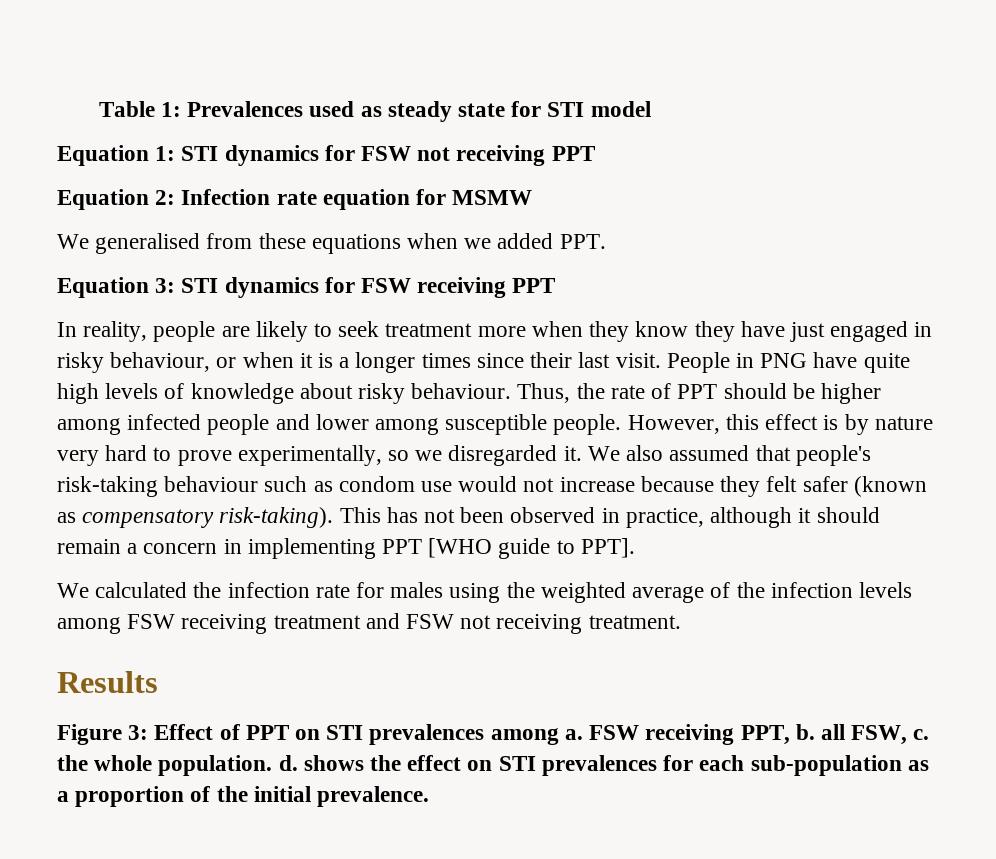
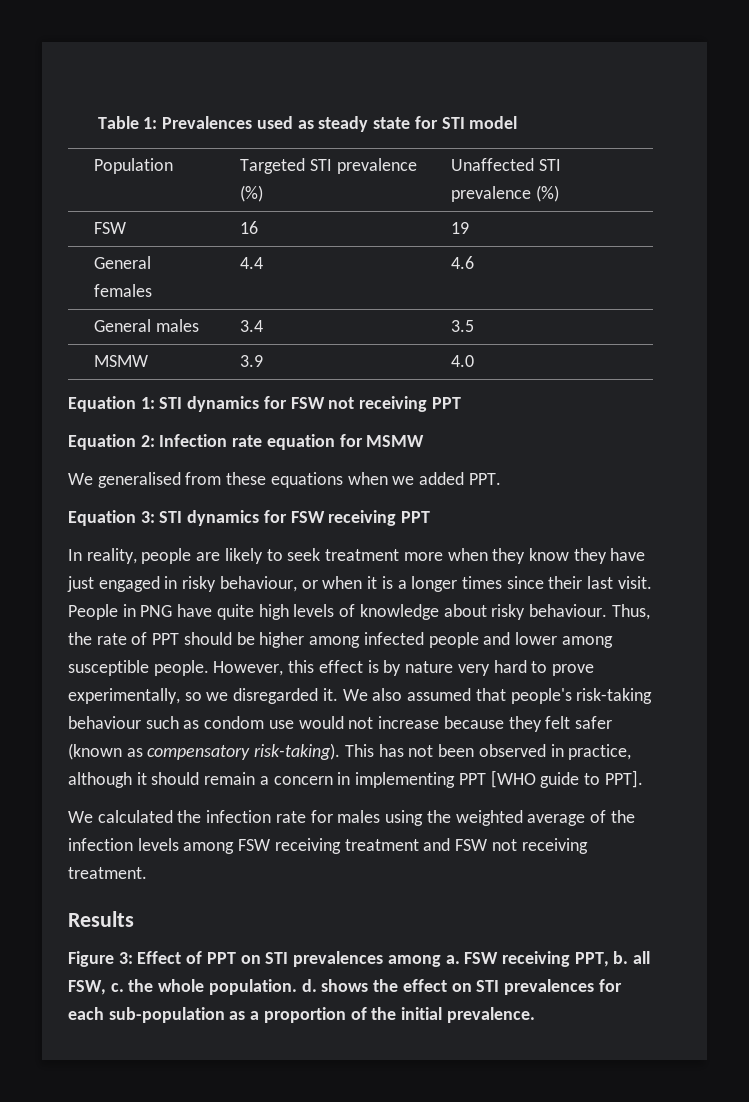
(651, 109) none -> [94,158,174,174] [240,158,417,174] [240,185,264,202] [451,158,561,171] [451,185,559,202] [94,222,127,234] [240,221,259,234] [451,222,470,234] [94,256,152,269] [94,284,153,297] [240,257,264,269] [451,256,475,269] [94,319,199,332] [240,320,264,332] [451,320,475,332] [94,355,149,367] [240,355,264,367] [451,355,475,367] // Population | Targeted STI prevalence (%) | Unaffected STI prevalence (%) // FSW | 16 | 19 // General females | 4.4 | 4.6 // General males | 3.4 | 3.5 // MSMW | 3.9 | 4.0

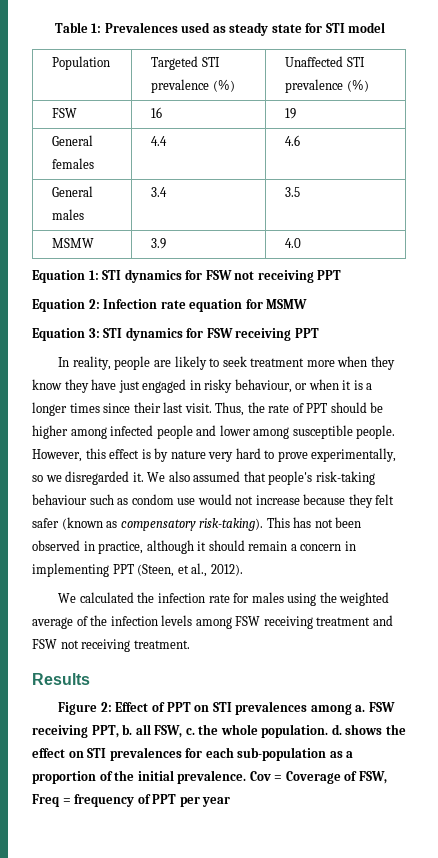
[68,472,501,488] // We generalised from these equations when we added PPT. -> (308, 304) none
[68,604,607,620] People in PNG have quite high levels of knowledge about risky behaviour. -> (212, 408) none
[490,770,643,788] [WHO guide to PPT]. -> [137,563,243,577] (Steen, et al., 2012).
[118,952,133,964] 3: -> [100,702,112,712] 2:
(535, 1015) none -> [249,771,387,784] [32,794,231,807] Cov = Coverage of FSW, Freq = frequency of PPT per year

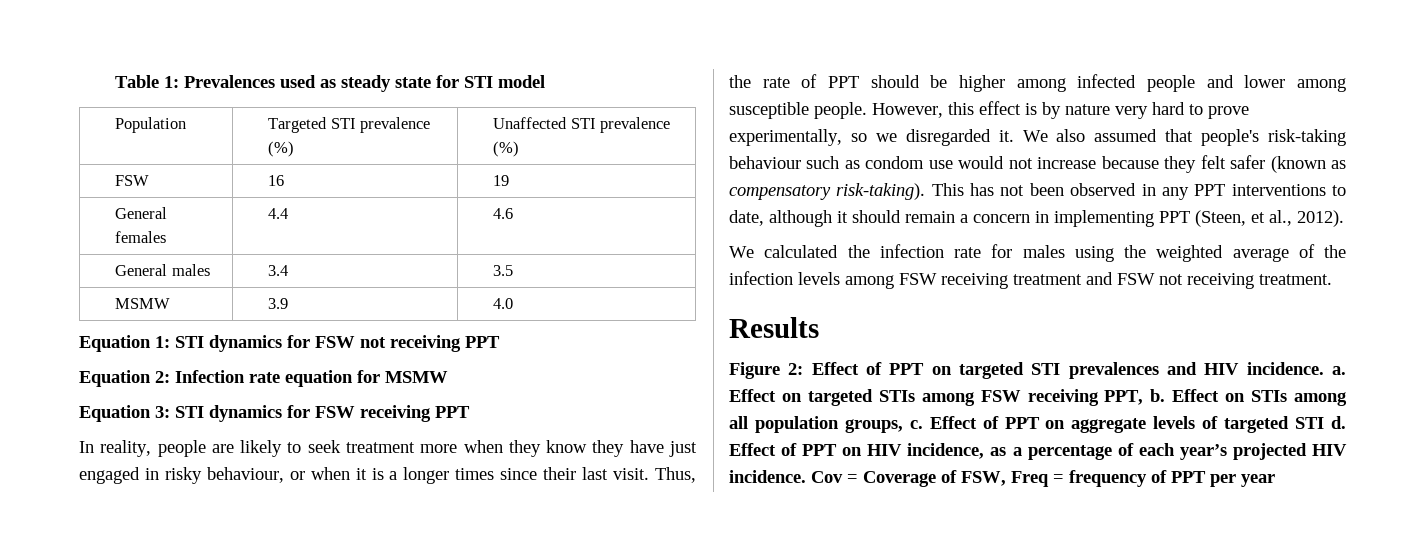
[98,541,144,554] practice, -> [1161,184,1346,200] [729,210,764,226] any PPT interventions to date,
[212,701,395,715] [32,724,406,738] [32,747,354,761] [32,770,247,784] STI prevalences among a. FSW receiving PPT, b. all FSW, c. the whole population. d. shows the effect on STI prevalences for each sub-population as a proportion of the initial prevalence. -> [959,362,1346,379] [729,389,1347,406] [729,416,1346,433] [729,443,1347,460] [729,470,806,483] targeted STI prevalences and HIV incidence. a. Effect on targeted STIs among FSW receiving PPT, b. Effect on STIs among all population groups, c. Effect of PPT on aggregate levels of targeted STI d. Effect of PPT on HIV incidence, as a percentage of each year’s projected HIV incidence.

